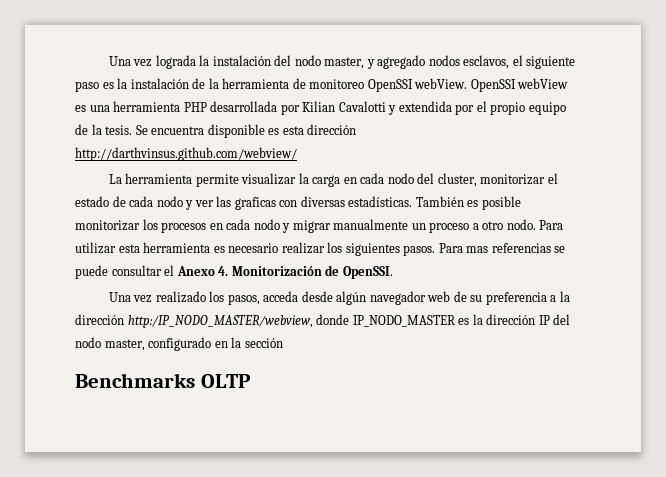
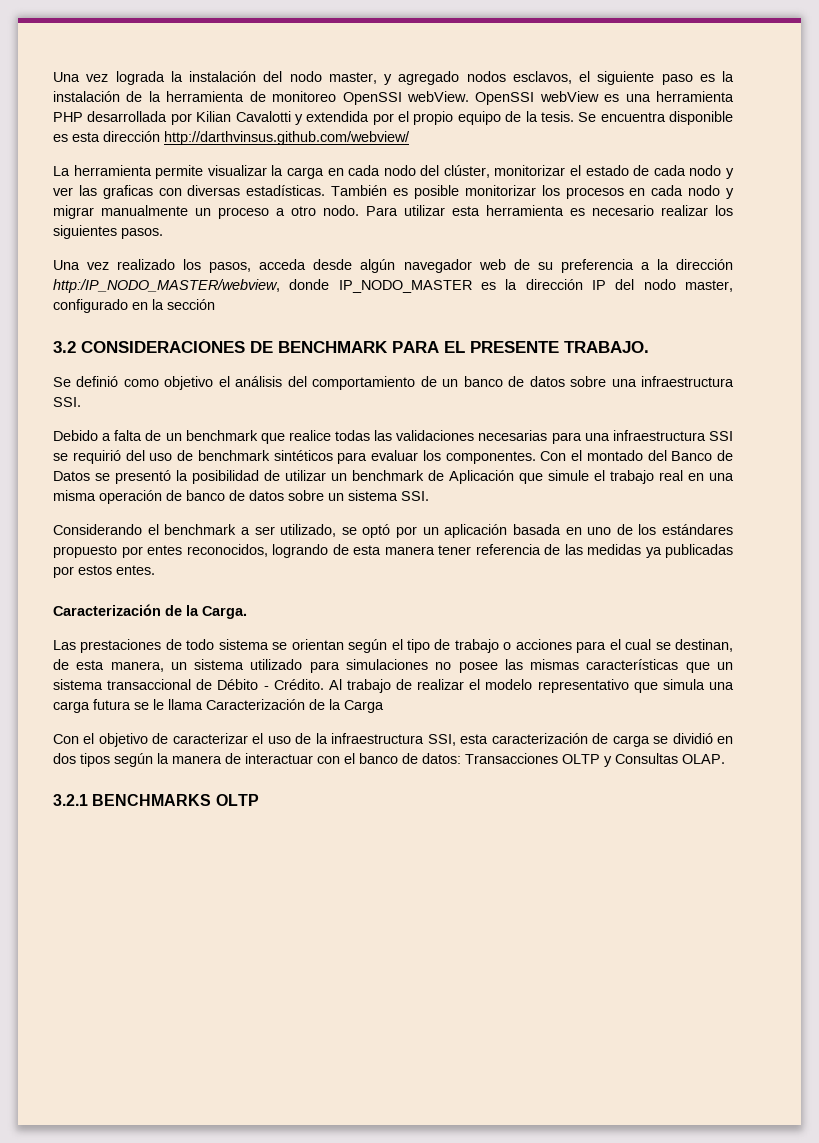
[437,173,477,187] cluster, -> [443,165,490,178] clúster,
[438,243,566,253] [75,265,393,279] Para mas referencias se puede consultar el Anexo 4. Monitorización de OpenSSI. -> (163, 233) none
[75,373,195,388] Benchmarks -> [53,341,649,353] [53,376,734,390] [53,397,81,407] [53,430,733,444] [53,450,733,464] [53,470,734,484] [53,490,429,504] [53,524,733,538] [53,544,733,558] [53,565,155,578] [53,604,247,619] [53,639,734,653] [53,659,734,673] [53,679,734,693] [53,699,384,713] [53,733,734,747] [53,753,725,767] [53,794,212,806] 3.2 CONSIDERACIONES DE BENCHMARK PARA EL PRESENTE TRABAJO. // Se definió como objetivo el análisis del comportamiento de un banco de datos sobre una infraestructura SSI. // Debido a falta de un benchmark que realice todas las validaciones necesarias para una infraestructura SSI se requirió del uso de benchmark sintéticos para evaluar los componentes. Con el montado del Banco de Datos se presentó la posibilidad de utilizar un benchmark de Aplicación que simule el trabajo real en una misma operación de banco de datos sobre un sistema SSI. // Considerando el benchmark a ser utilizado, se optó por un aplicación basada en uno de los estándares propuesto por entes reconocidos, logrando de esta manera tener referencia de las medidas ya publicadas por estos entes. // Caracterización de la Carga. // Las prestaciones de todo sistema se orientan según el tipo de trabajo o acciones para el cual se destinan, de esta manera, un sistema utilizado para simulaciones no posee las mismas características que un sistema transaccional de Débito - Crédito. Al trabajo de realizar el modelo representativo que simula una carga futura se le llama Caracterización de la Carga // Con el objetivo de caracterizar el uso de la infraestructura SSI, esta caracterización de carga se dividió en dos tipos según la manera de interactuar con el banco de datos: Transacciones OLTP y Consultas OLAP. // 3.2.1 BENCHMARKS

